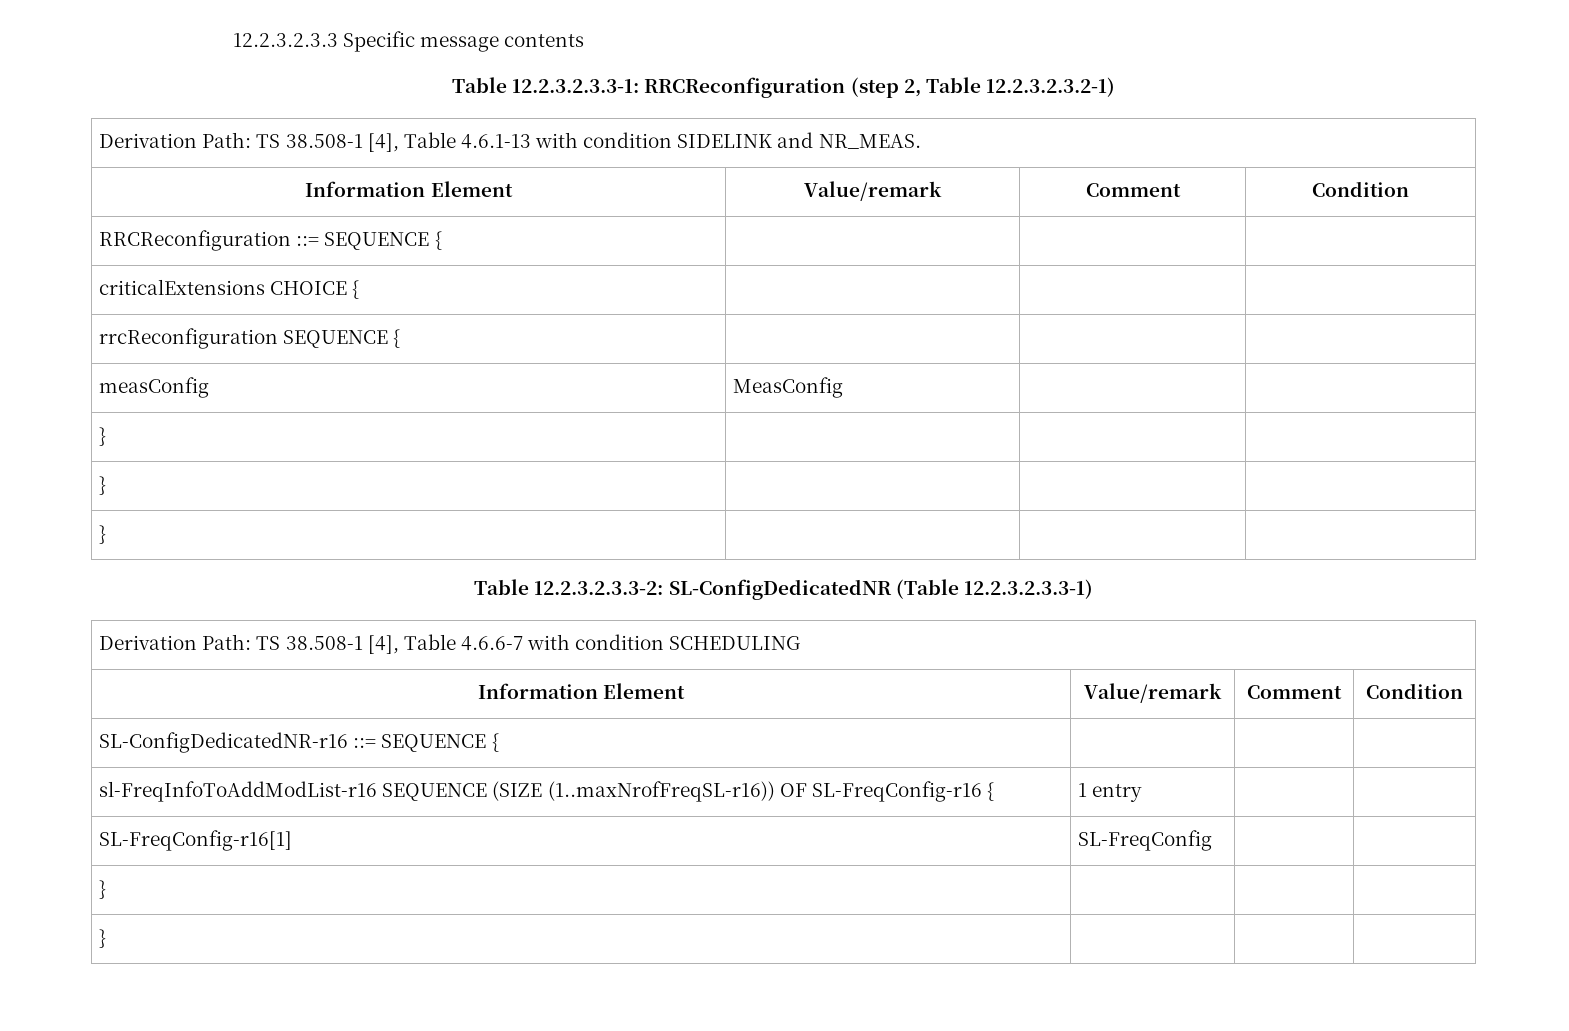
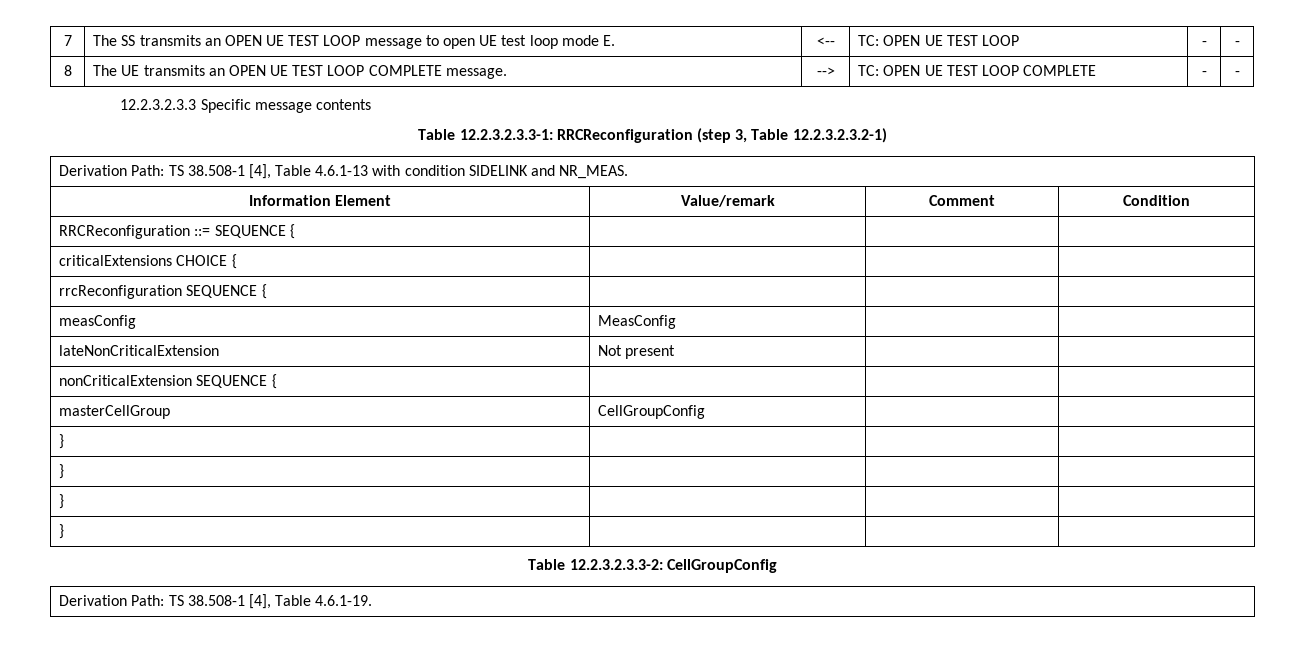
(232, 40) none -> [63,35,72,46] [93,35,615,49] [816,37,835,46] [858,35,1019,46] [1201,41,1207,46] [1234,41,1240,46] [63,65,72,76] [93,65,507,79] [816,67,835,76] [858,65,1097,76] [1201,71,1207,76] [1234,71,1240,76] 7 | The SS transmits an OPEN UE TEST LOOP message to open UE test loop mode E. | <-- | TC: OPEN UE TEST LOOP | - | - // 8 | The UE transmits an OPEN UE TEST LOOP COMPLETE message. | --> | TC: OPEN UE TEST LOOP COMPLETE | - | - //
[903,79,921,97] 2, -> [735,129,748,143] 3,
(844, 387) none -> [59,345,220,356] [598,345,676,359] [59,374,277,389] [59,405,171,419] [598,405,706,419] [59,434,65,449] // lateNonCriticalExtension | Not present | | // nonCriticalExtension SEQUENCE { | | | // masterCellGroup | CellGroupConfig | | // } | | |
[668,579,1093,600] [99,634,801,654] [477,683,686,699] [1084,683,1222,703] [1247,685,1342,699] [1366,683,1463,699] [99,732,499,753] [99,781,994,802] [1078,783,1143,802] [99,830,293,851] [1078,830,1213,851] [99,880,107,899] [99,929,107,948] SL-ConfigDedicatedNR (Table 12.2.3.2.3.3-1) // Derivation Path: TS 38.508-1 [4], Table 4.6.6-7 with condition SCHEDULING // Information Element | Value/remark | Comment | Condition // SL-ConfigDedicatedNR-r16 ::= SEQUENCE { | | | // sl-FreqInfoToAddModList-r16 SEQUENCE (SIZE (1..maxNrofFreqSL-r16)) OF SL-FreqConfig-r16 { | 1 entry | | // SL-FreqConfig-r16[1] | SL-FreqConfig | | // } | | | // } | | | -> [666,559,777,573] [59,594,373,609] CellGroupConfig // Derivation Path: TS 38.508-1 [4], Table 4.6.1-19.

